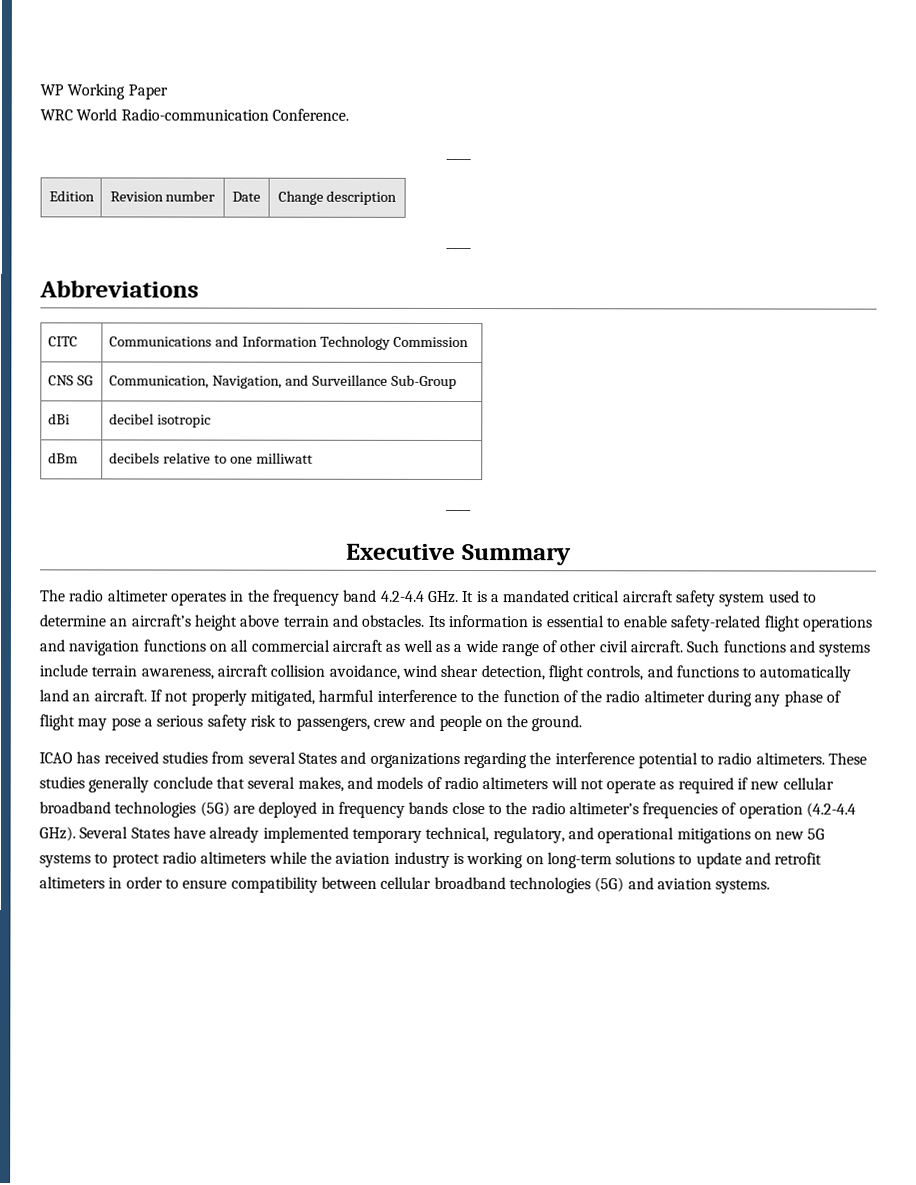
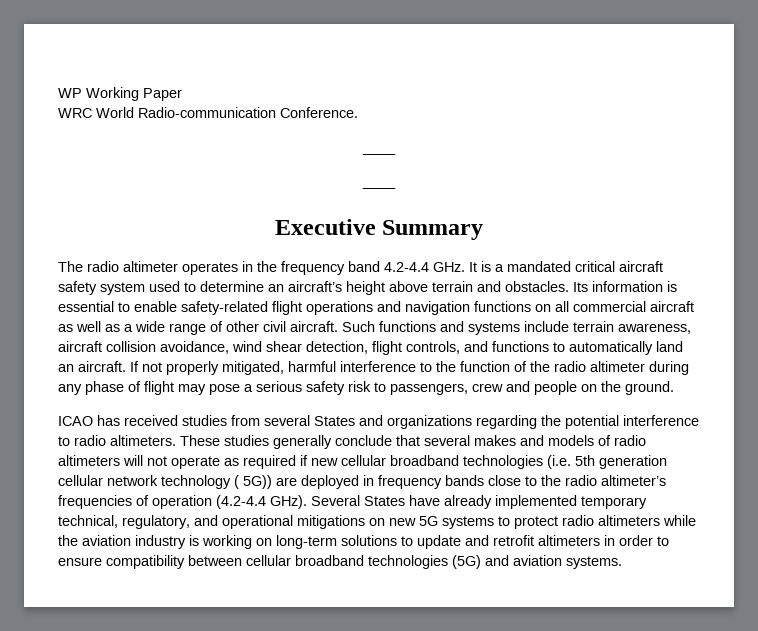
[48,190,95,202] [109,190,216,202] [232,191,261,202] [277,190,398,205] [446,246,471,250] [39,280,199,298] [47,336,78,347] [108,335,469,350] [47,375,93,386] [108,374,457,389] [47,413,70,425] [108,413,211,428] [47,452,78,464] [108,452,313,464] // Edition | Revision number | Date | Change description // ____ // Abbreviations // CITC | Communications and Information Technology Commission // CNS SG | Communication, Navigation, and Surveillance Sub-Group // dBi | decibel isotropic // dBm | decibels relative to one milliwatt -> (396, 153) none
[554,752,698,769] interference potential -> [565,415,699,429] potential interference
[297,776,344,792] makes, -> [474,435,516,446] makes
[199,801,230,817] (5G) -> [547,455,667,469] [58,475,272,489] (i.e. 5th generation cellular network technology ( 5G))

